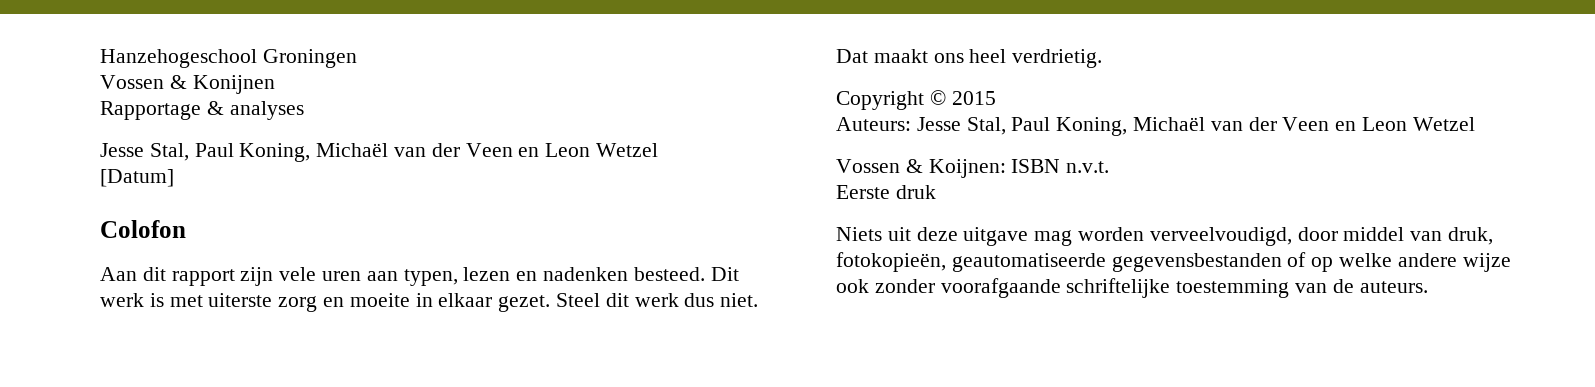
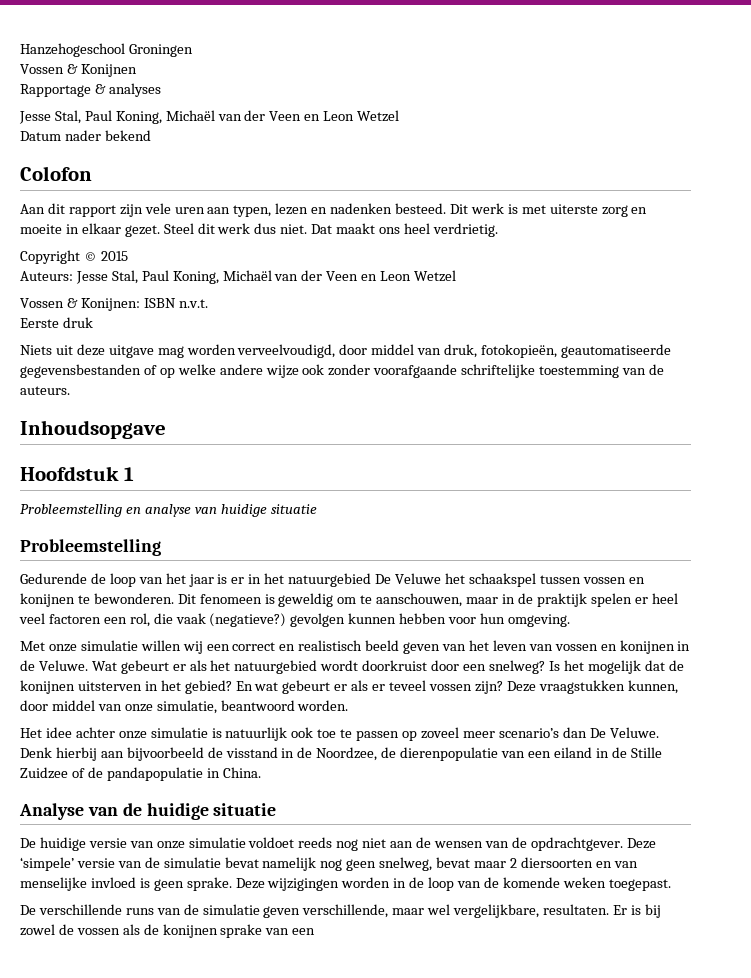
[100,169,174,187] [Datum] -> [20,130,151,141] Datum nader bekend
[928,159,1006,178] Koijnen: -> [80,298,140,311] Konijnen:
(1428, 287) none -> [20,420,166,439] [20,466,134,481] [20,504,317,517] [20,539,161,556] [20,573,645,587] [20,593,678,607] [19,613,570,627] [20,640,691,654] [20,660,684,674] [20,680,678,694] [20,700,349,714] [20,727,659,741] [20,747,662,761] [20,767,261,781] [19,803,277,820] [20,837,656,851] [20,857,638,871] [20,877,671,891] [20,904,661,918] [20,924,316,938] // Inhoudsopgave // Hoofdstuk 1 // Probleemstelling en analyse van huidige situatie // Probleemstelling // Gedurende de loop van het jaar is er in het natuurgebied De Veluwe het schaakspel tussen vossen en konijnen te bewonderen. Dit fenomeen is geweldig om te aanschouwen, maar in de praktijk spelen er heel veel factoren een rol, die vaak (negatieve?) gevolgen kunnen hebben voor hun omgeving. // Met onze simulatie willen wij een correct en realistisch beeld geven van het leven van vossen en konijnen in de Veluwe. Wat gebeurt er als het natuurgebied wordt doorkruist door een snelweg? Is het mogelijk dat de konijnen uitsterven in het gebied? En wat gebeurt er als er teveel vossen zijn? Deze vraagstukken kunnen, door middel van onze simulatie, beantwoord worden. // Het idee achter onze simulatie is natuurlijk ook toe te passen op zoveel meer scenario’s dan De Veluwe. Denk hierbij aan bijvoorbeeld de visstand in de Noordzee, de dierenpopulatie van een eiland in de Stille Zuidzee of de pandapopulatie in China. // Analyse van de huidige situatie // De huidige versie van onze simulatie voldoet reeds nog niet aan de wensen van de opdrachtgever. Deze ‘simpele’ versie van de simulatie bevat namelijk nog geen snelweg, bevat maar 2 diersoorten en van menselijke invloed is geen sprake. Deze wijzigingen worden in de loop van de komende weken toegepast. // De verschillende runs van de simulatie geven verschillende, maar wel vergelijkbare, resultaten. Er is bij zowel de vossen als de konijnen sprake van een

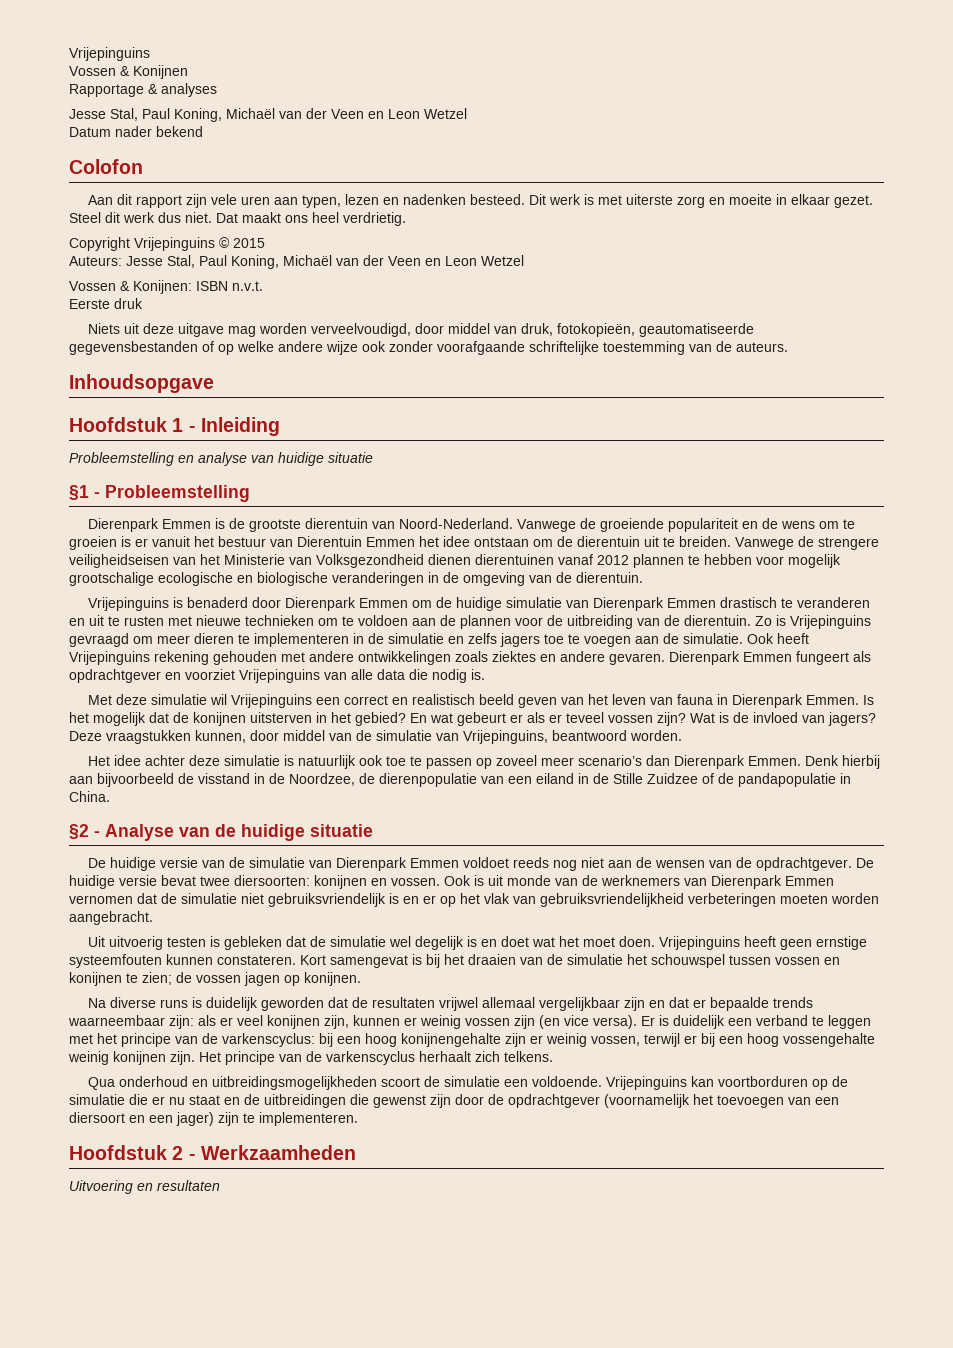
[20,43,193,57] Hanzehogeschool Groningen -> [69,47,150,61] Vrijepinguins
(80, 257) none -> [134,237,215,251] Vrijepinguins
(134, 474) none -> [188,417,280,436] - Inleiding
(317, 509) none -> [69,485,100,500] §1 -
[20,573,645,587] [20,593,678,607] [19,613,570,627] [20,640,203,654] Gedurende de loop van het jaar is er in het natuurgebied De Veluwe het schaakspel tussen vossen en konijnen te bewonderen. Dit fenomeen is geweldig om te aanschouwen, maar in de praktijk spelen er heel veel factoren een rol, die vaak (negatieve?) gevolgen kunnen hebben voor hun omgeving. // Met onze simulatie willen wij -> [87,518,855,532] [69,536,879,550] [69,554,841,568] [69,572,643,586] [87,597,870,611] [69,615,871,629] [69,633,809,647] [69,651,871,665] [69,669,485,683] [87,694,312,708] Dierenpark Emmen is de grootste dierentuin van Noord-Nederland. Vanwege de groeiende populariteit en de wens om te groeien is er vanuit het bestuur van Dierentuin Emmen het idee ontstaan om de dierentuin uit te breiden. Vanwege de strengere veiligheidseisen van het Ministerie van Volksgezondheid dienen dierentuinen vanaf 2012 plannen te hebben voor mogelijk grootschalige ecologische en biologische veranderingen in de omgeving van de dierentuin. // Vrijepinguins is benaderd door Dierenpark Emmen om de huidige simulatie van Dierenpark Emmen drastisch te veranderen en uit te rusten met nieuwe technieken om te voldoen aan de plannen voor de uitbreiding van de dierentuin. Zo is Vrijepinguins gevraagd om meer dieren te implementeren in de simulatie en zelfs jagers toe te voegen aan de simulatie. Ook heeft Vrijepinguins rekening gehouden met andere ontwikkelingen zoals ziektes en andere gevaren. Dierenpark Emmen fungeert als opdrachtgever en voorziet Vrijepinguins van alle data die nodig is. // Met deze simulatie wil Vrijepinguins
[554,640,691,654] [20,660,545,674] vossen en konijnen in de Veluwe. Wat gebeurt er als het natuurgebied wordt doorkruist door een snelweg? -> [676,694,859,708] fauna in Dierenpark Emmen.
(503, 687) none -> [690,712,876,726] Wat is de invloed van jagers?
[124,700,217,714] onze simulatie, -> [356,730,548,744] de simulatie van Vrijepinguins,
[118,731,147,739] onze -> [188,755,220,766] deze
[589,727,659,738] De Veluwe. -> [673,755,801,769] Dierenpark Emmen.
(261, 772) none -> [69,824,100,839] §2 -
[156,837,246,849] onze simulatie -> [228,857,459,871] de simulatie van Dierenpark Emmen
[626,838,656,849] [20,857,638,871] [20,877,671,891] [20,904,661,918] [20,924,316,938] Deze ‘simpele’ versie van de simulatie bevat namelijk nog geen snelweg, bevat maar 2 diersoorten en van menselijke invloed is geen sprake. Deze wijzigingen worden in de loop van de komende weken toegepast. // De verschillende runs van de simulatie geven verschillende, maar wel vergelijkbare, resultaten. Er is bij zowel de vossen als de konijnen sprake van een -> [855,858,874,868] [69,875,834,889] [69,893,879,907] [69,911,153,925] [87,936,867,950] [69,954,840,968] [69,972,361,986] [87,997,813,1011] [68,1015,871,1029] [69,1033,875,1047] [68,1051,553,1065] [87,1076,848,1090] [69,1094,839,1108] [69,1112,358,1126] [69,1145,356,1160] [69,1180,220,1194] De huidige versie bevat twee diersoorten: konijnen en vossen. Ook is uit monde van de werknemers van Dierenpark Emmen vernomen dat de simulatie niet gebruiksvriendelijk is en er op het vlak van gebruiksvriendelijkheid verbeteringen moeten worden aangebracht. // Uit uitvoerig testen is gebleken dat de simulatie wel degelijk is en doet wat het moet doen. Vrijepinguins heeft geen ernstige systeemfouten kunnen constateren. Kort samengevat is bij het draaien van de simulatie het schouwspel tussen vossen en konijnen te zien; de vossen jagen op konijnen. // Na diverse runs is duidelijk geworden dat de resultaten vrijwel allemaal vergelijkbaar zijn en dat er bepaalde trends waarneembaar zijn: als er veel konijnen zijn, kunnen er weinig vossen zijn (en vice versa). Er is duidelijk een verband te leggen met het principe van de varkenscyclus: bij een hoog konijnengehalte zijn er weinig vossen, terwijl er bij een hoog vossengehalte weinig konijnen zijn. Het principe van de varkenscyclus herhaalt zich telkens. // Qua onderhoud en uitbreidingsmogelijkheden scoort de simulatie een voldoende. Vrijepinguins kan voortborduren op de simulatie die er nu staat en de uitbreidingen die gewenst zijn door de opdrachtgever (voornamelijk het toevoegen van een diersoort en een jager) zijn te implementeren. // Hoofdstuk 2 - Werkzaamheden // Uitvoering en resultaten

